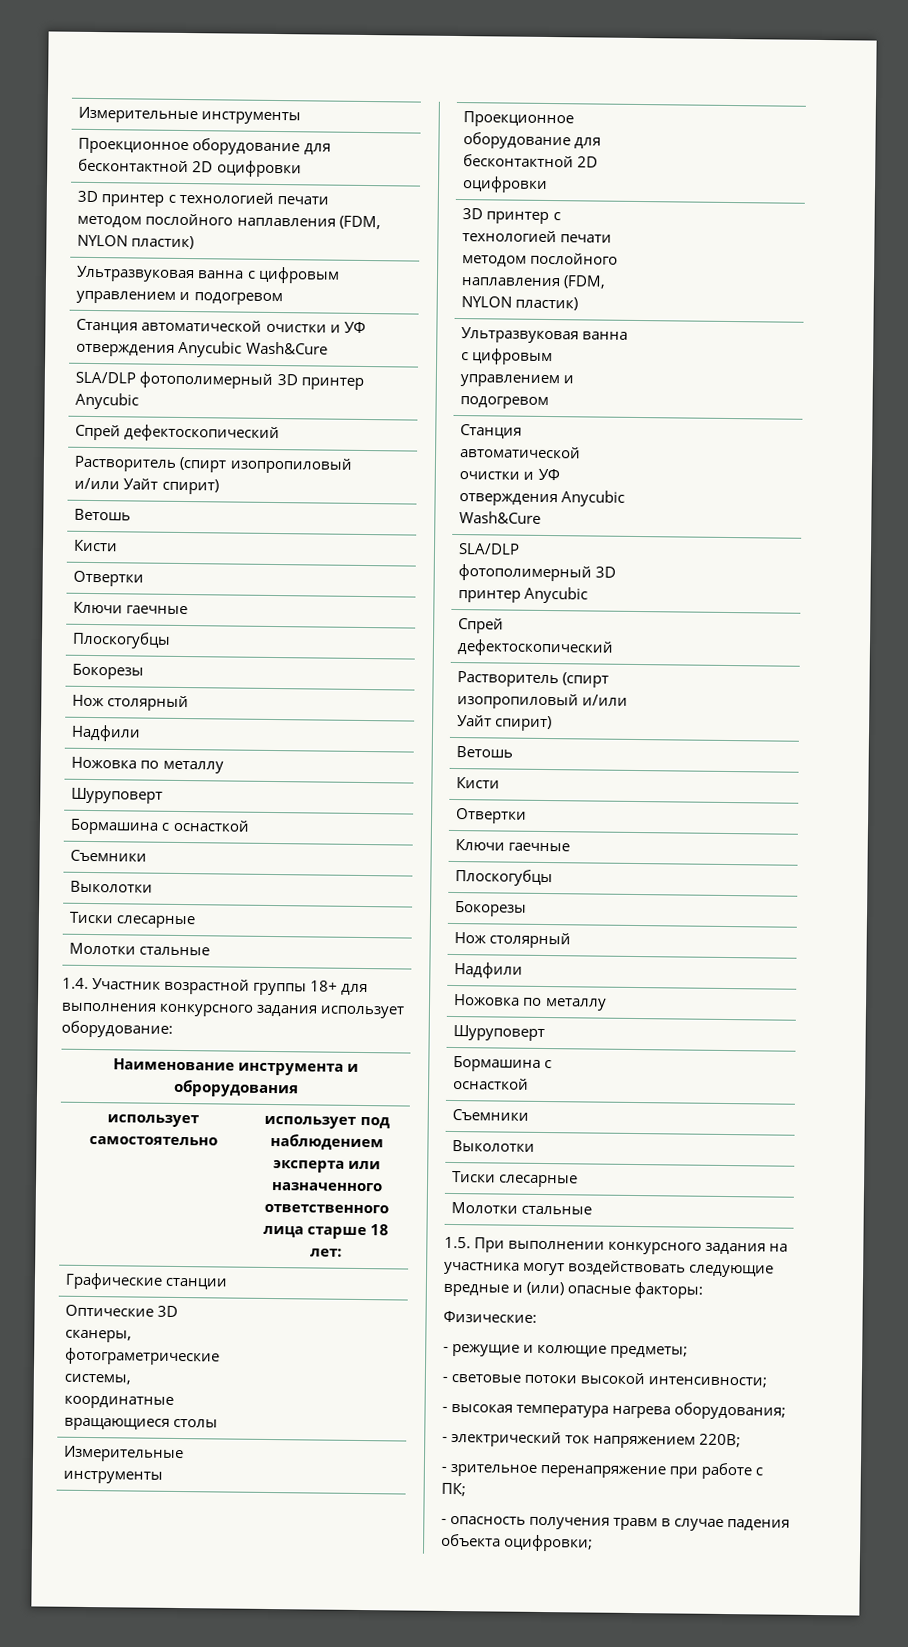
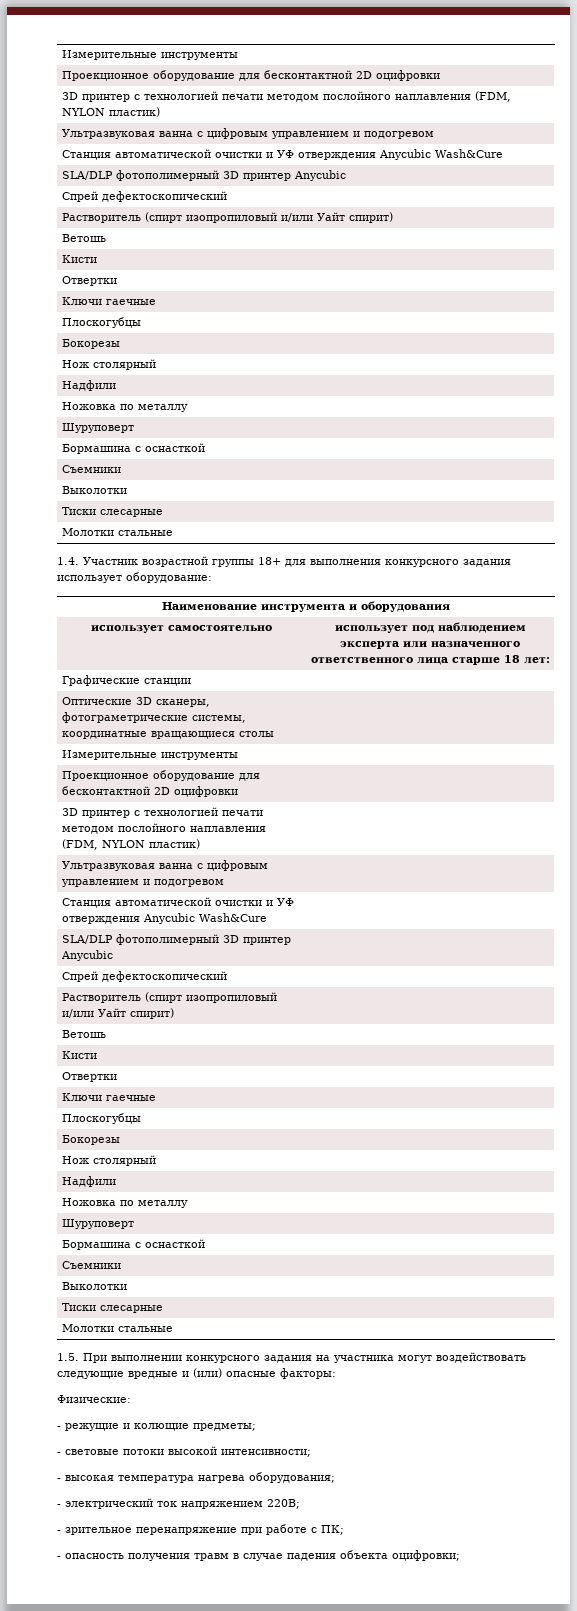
[172,1079,299,1098] оброрудования -> [361,601,450,612] оборудования

